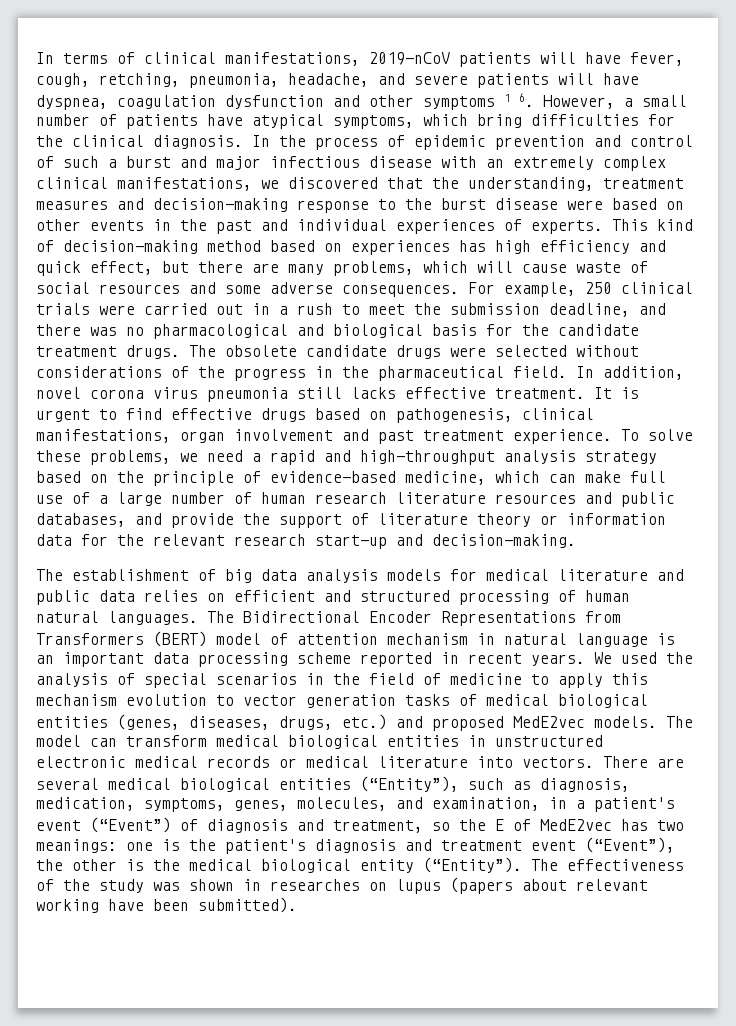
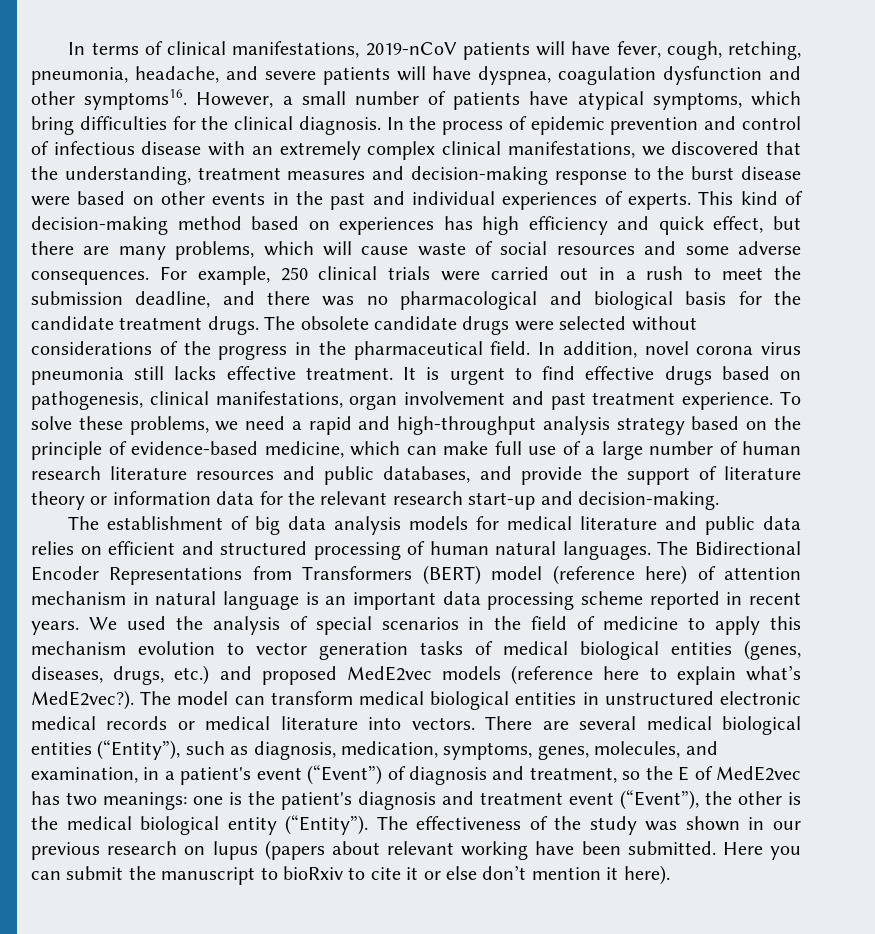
[423,93,534,110] symptoms 1 6. -> [84,89,188,110] symptoms16.
[63,156,261,170] such a burst and major -> (49, 148) none
(261, 639) none -> [552,565,688,585] (reference here)
[594,716,657,728] models. -> [442,665,801,685] [31,690,134,710] models (reference here to explain what’s MedE2vec?).
[270,879,360,891] researches -> [773,821,802,830] [31,841,178,860] our previous research
[198,897,297,913] submitted). -> [627,841,801,860] [31,865,670,885] submitted. Here you can submit the manuscript to bioRxiv to cite it or else don’t mention it here).

